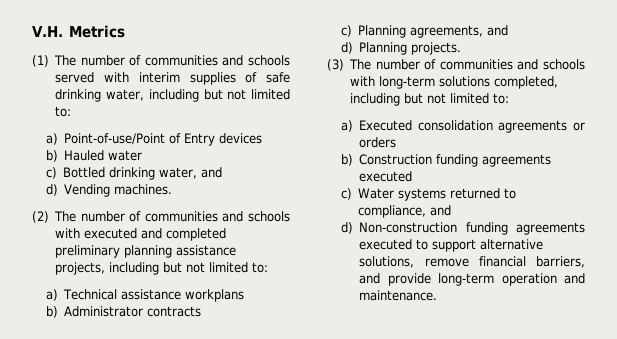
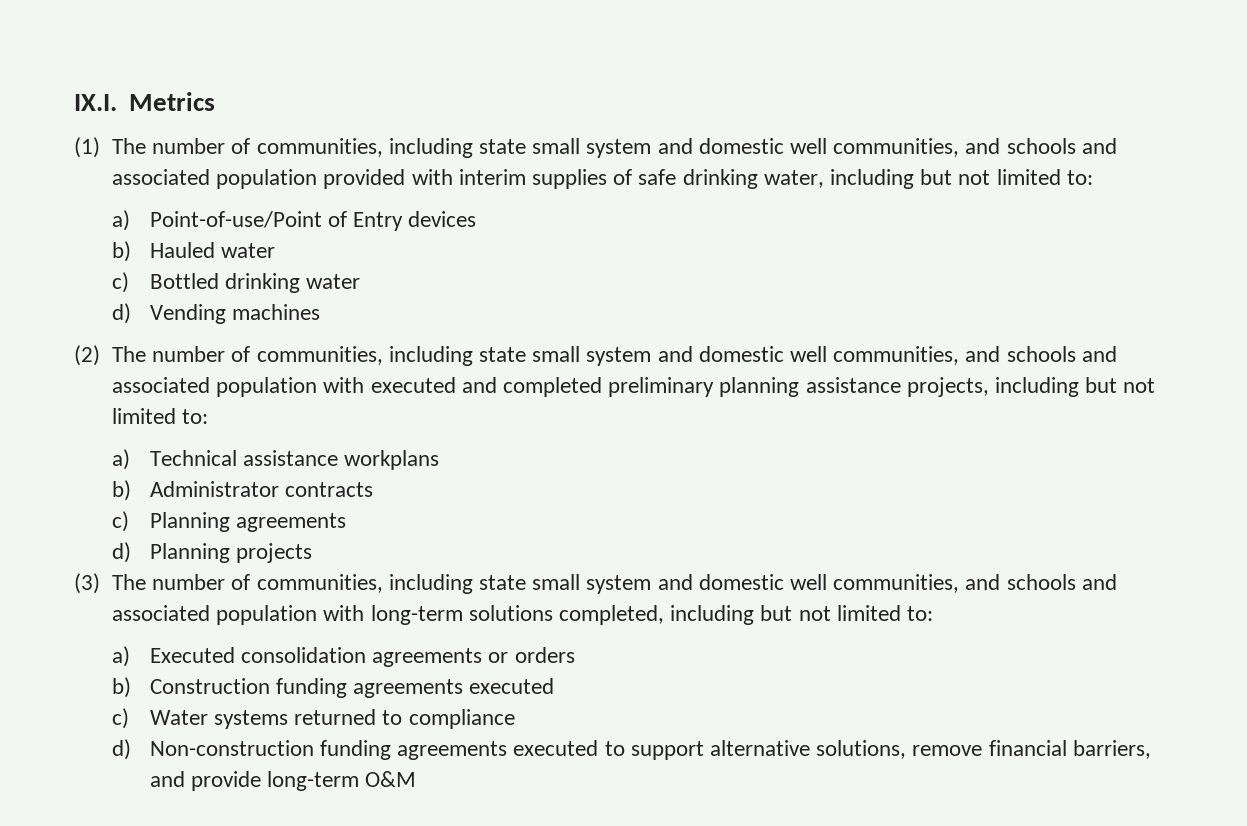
[32,26,63,37] V.H. -> [74,94,117,111] IX.I.
[144,55,290,66] [55,72,95,83] communities and schools served -> [256,138,1117,158] [111,169,406,189] communities, including state small system and domestic well communities, and schools and associated population provided
[159,167,223,179] water, and -> [306,274,361,289] water
[114,184,173,195] machines. -> [231,304,320,320] machines
[144,211,290,222] communities and schools -> [256,346,1117,366] [111,377,318,397] communities, including state small system and domestic well communities, and schools and associated population
[410,25,509,38] agreements, and -> [235,513,346,532] agreements
[411,42,462,55] projects. -> [235,543,312,563] projects
[439,59,585,70] communities and schools -> [256,574,1117,594] [111,605,318,625] communities, including state small system and domestic well communities, and schools and associated population
[358,205,452,218] compliance, and -> [408,709,515,729] compliance
[501,273,585,286] [359,290,438,301] operation and maintenance. -> [365,771,417,787] O&M

